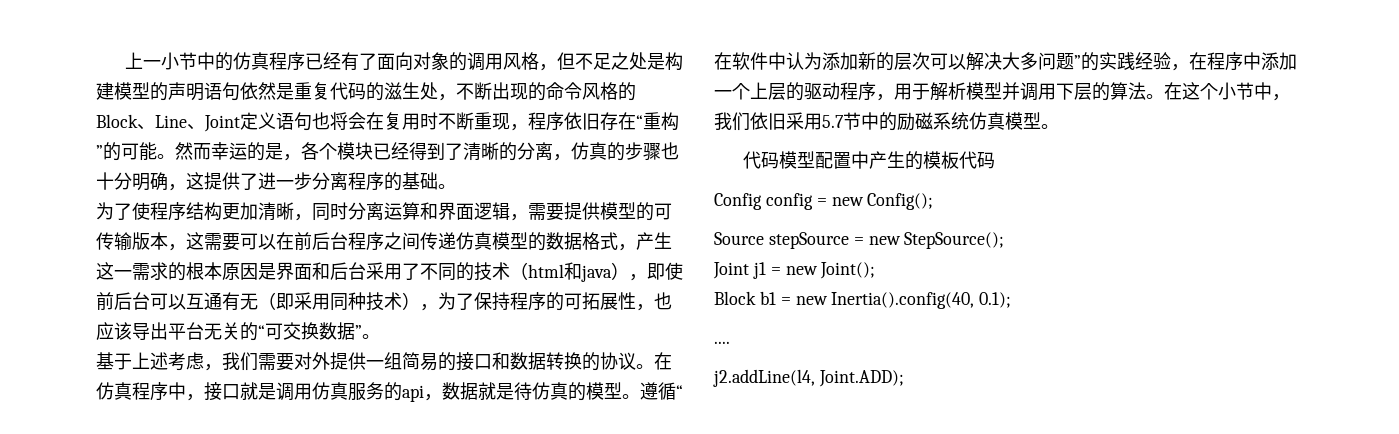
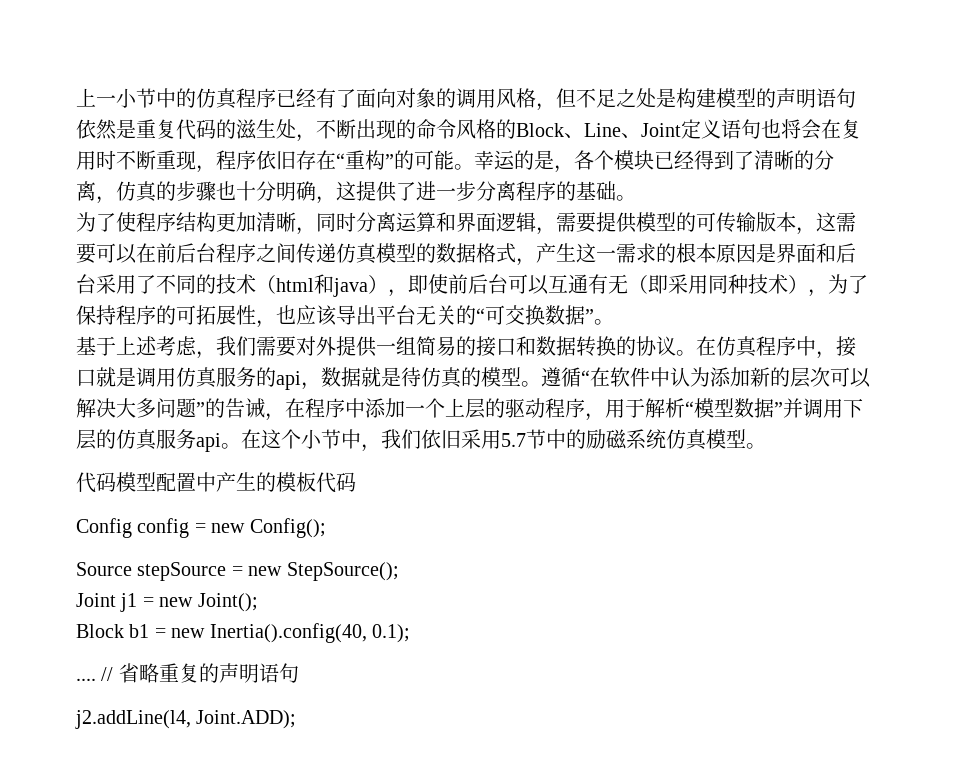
[175,142,211,160] 然而 -> (474, 167) none
[1099,52,1171,70] 实践经验 -> [225,398,265,418] 告诫
[966,82,1146,101] 模型并调用下层的算法 -> [685,398,863,418] [76,429,221,452] “模型数据”并调用下层的仿真服务api
(730, 342) none -> [101,663,299,683] // 省略重复的声明语句

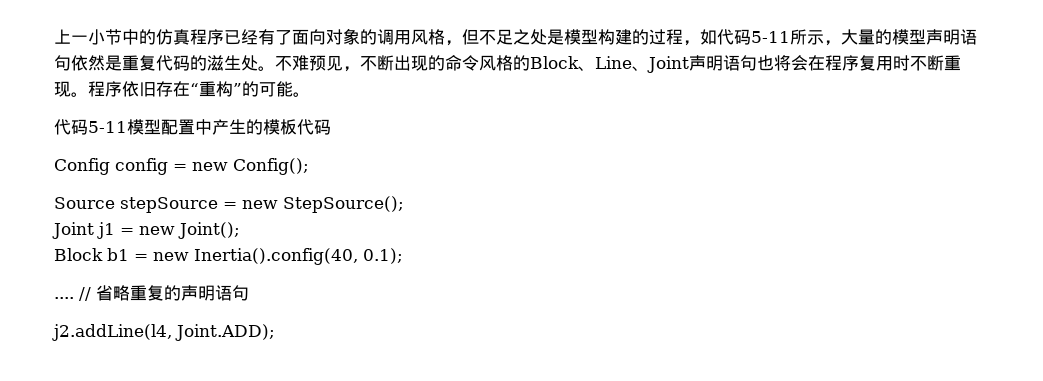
[676,88,776,108] 构建模型的 -> [564,29,926,46] 模型构建的过程，如代码5-11所示，大量的模型
(296, 129) none -> [258,55,343,71] 。不难预见
[681,119,721,139] 定义 -> [689,55,723,71] 声明
(841, 129) none -> [825,55,859,71] 程序
[196,165,216,173] ， -> [71,92,88,97] 。
[474,150,834,173] [76,181,636,204] [76,212,856,235] [76,243,856,266] [76,274,868,297] [76,305,614,328] [76,336,856,359] [76,367,871,390] [76,398,863,421] [76,429,766,452] [76,472,116,493] 幸运的是，各个模块已经得到了清晰的分离，仿真的步骤也十分明确，这提供了进一步分离程序的基础。 // 为了使程序结构更加清晰，同时分离运算和界面逻辑，需要提供模型的可传输版本，这需要可以在前后台程序之间传递仿真模型的数据格式，产生这一需求的根本原因是界面和后台采用了不同的技术（html和java），即使前后台可以互通有无（即采用同种技术），为了保持程序的可拓展性，也应该导出平台无关的“可交换数据”。 // 基于上述考虑，我们需要对外提供一组简易的接口和数据转换的协议。在仿真程序中，接口就是调用仿真服务的api，数据就是待仿真的模型。遵循“在软件中认为添加新的层次可以解决大多问题”的告诫，在程序中添加一个上层的驱动程序，用于解析“模型数据”并调用下层的仿真服务api。在这个小节中，我们依旧采用5.7节中的励磁系统仿真模型。 // 代码 -> [54,119,127,135] // 代码5-11

